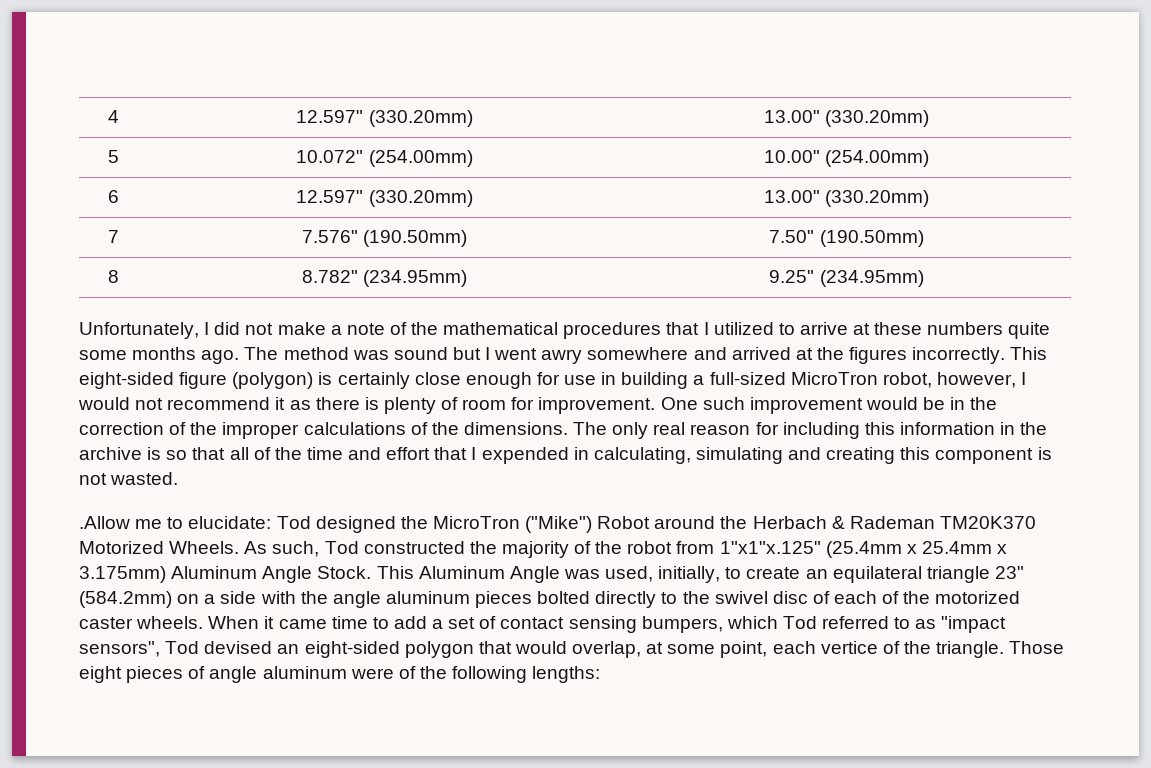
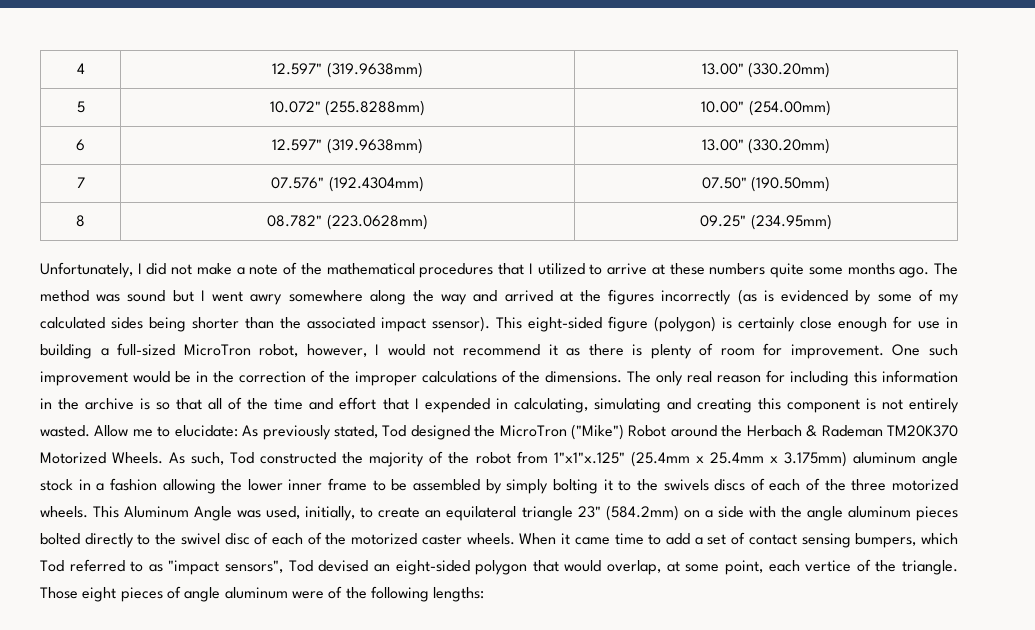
[368,110,473,127] (330.20mm) -> [326,62,423,78] (319.9638mm)
[368,150,473,167] (254.00mm) -> [325,100,426,116] (255.8288mm)
[368,190,473,207] (330.20mm) -> [326,138,423,154] (319.9638mm)
[301,230,468,247] [769,230,815,243] 7.576" (190.50mm) | 7.50" -> [271,176,424,192] [701,177,747,189] 07.576" (192.4304mm) | 07.50"
[301,270,468,287] [769,270,815,283] 8.782" (234.95mm) | 9.25" -> [267,214,428,230] [700,215,747,227] 08.782" (223.0628mm) | 09.25"
(689, 353) none -> [369,290,468,305] along the way
[912,347,1006,364] incorrectly. -> [661,289,960,305] [40,316,490,332] incorrectly (as is evidenced by some of my calculated sides being shorter than the associated impact ssensor).
(107, 479) none -> [908,398,959,413] entirely
[79,516,130,529] // .Allow -> [94,425,129,437] Allow
(272, 522) none -> [242,425,378,440] As previously stated,
[171,566,372,583] Aluminum Angle Stock. -> [852,452,959,467] [40,478,958,494] [40,506,88,518] aluminum angle stock in a fashion allowing the lower inner frame to be assembled by simply bolting it to the swivels discs of each of the three motorized wheels.

